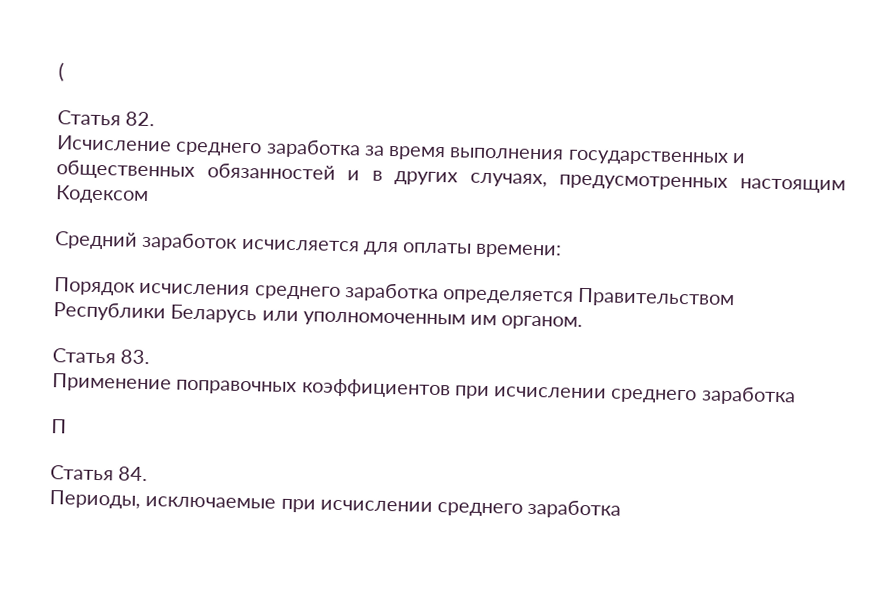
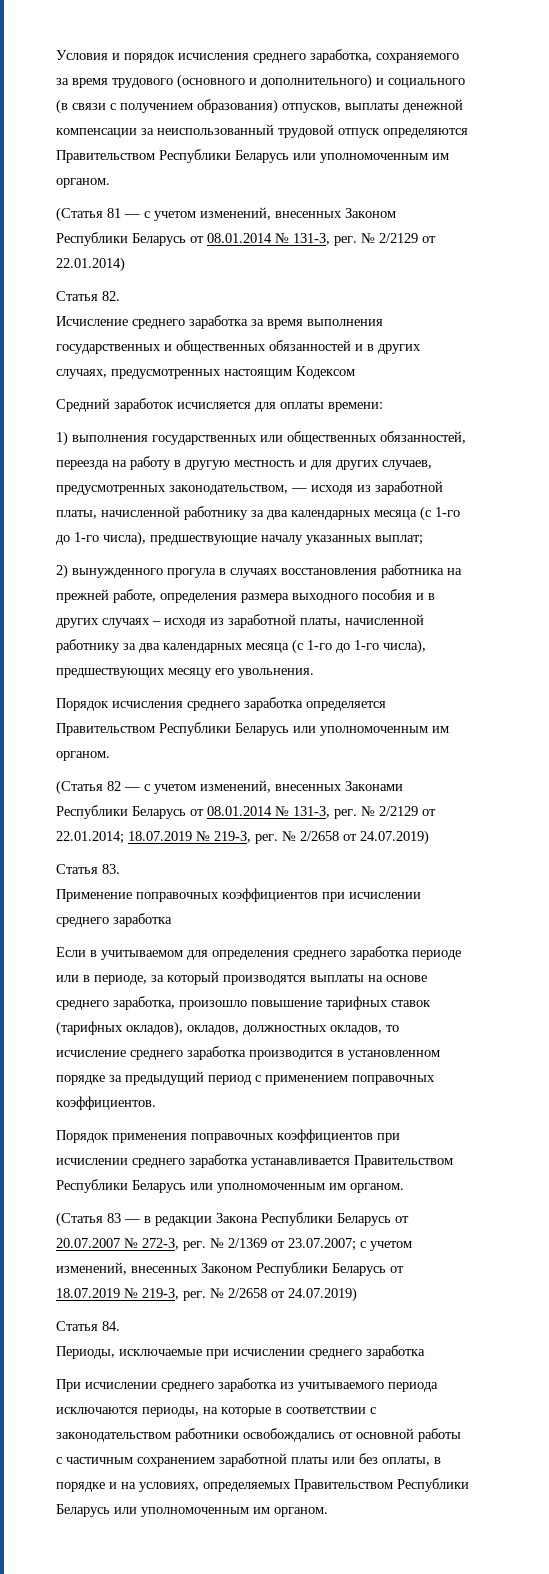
[58,62,64,82] ( -> [56,49,459,63] [56,74,465,89] [56,99,463,114] [56,124,468,138] [56,149,449,163] [56,178,110,188] [56,207,396,222] [56,232,436,246] [56,257,125,272] Условия и порядок исчисления среднего заработка, сохраняемого за время трудового (основного и дополнительного) и социального (в связи с получением образования) отпусков, выплаты денежной компенсации за неиспользованный трудовой отпуск определяются Правительством Республики Беларусь или уполномоченным им органом. // (Статья 81 — с учетом изменений, внесенных Законом Республики Беларусь от 08.01.2014 № 131-З, рег. № 2/2129 от 22.01.2014)
(563, 251) none -> [56,431,466,446] [56,456,432,470] [56,481,443,495] [56,506,460,521] [56,531,423,546] [56,564,462,579] [56,589,435,603] [56,614,424,628] [56,639,426,654] [56,668,314,678] // 1) выполнения государственных или общественных обязанностей, переезда на работу в другую местность и для других случаев, предусмотренных законодательством, — исходя из заработной платы, начисленной работнику за два календарных месяца (с 1-го до 1-го числа), предшествующие началу указанных выплат; // 2) вынужденного прогула в случаях восстановления работника на прежней работе, определения размера выходного пособия и в других случаях – исходя из заработной платы, начисленной работнику за два календарных месяца (с 1-го до 1-го числа), предшествующих месяцу его увольнения.
(584, 323) none -> [56,780,403,795] [56,805,436,819] [56,830,429,845] // (Статья 82 — с учетом изменений, внесенных Законами Республики Беларусь от 08.01.2014 № 131-З, рег. № 2/2129 от 22.01.2014; 18.07.2019 № 219-З, рег. № 2/2658 от 24.07.2019)
[51,419,67,434] П -> [56,946,461,960] [56,971,427,985] [56,996,431,1010] [56,1021,399,1036] [56,1046,440,1060] [56,1071,435,1085] [56,1096,156,1110] [56,1129,400,1143] [56,1154,453,1168] [56,1179,404,1193] [56,1212,409,1227] [56,1238,412,1251] [56,1262,404,1276] [56,1287,357,1302] Если в учитываемом для определения среднего заработка периоде или в периоде, за который производятся выплаты на основе среднего заработка, произошло повышение тарифных ставок (тарифных окладов), окладов, должностных окладов, то исчисление среднего заработка производится в установленном порядке за предыдущий период с применением поправочных коэффициентов. // Порядок применения поправочных коэффициентов при исчислении среднего заработка устанавливается Правительством Республики Беларусь или уполномоченным им органом. // (Статья 83 — в редакции Закона Республики Беларусь от 20.07.2007 № 272-З, рег. № 2/1369 от 23.07.2007; с учетом изменений, внесенных Законом Республики Беларусь от 18.07.2019 № 219-З, рег. № 2/2658 от 24.07.2019)
(622, 508) none -> [56,1378,438,1392] [56,1407,376,1417] [56,1428,461,1442] [56,1453,441,1467] [56,1478,469,1492] [56,1504,328,1517] // При исчислении среднего заработка из учитываемого периода исключаются периоды, на которые в соответствии с законодательством работники освобождались от основной работы с частичным сохранением заработной платы или без оплаты, в порядке и на условиях, определяемых Правительством Республики Беларусь или уполномоченным им органом.

